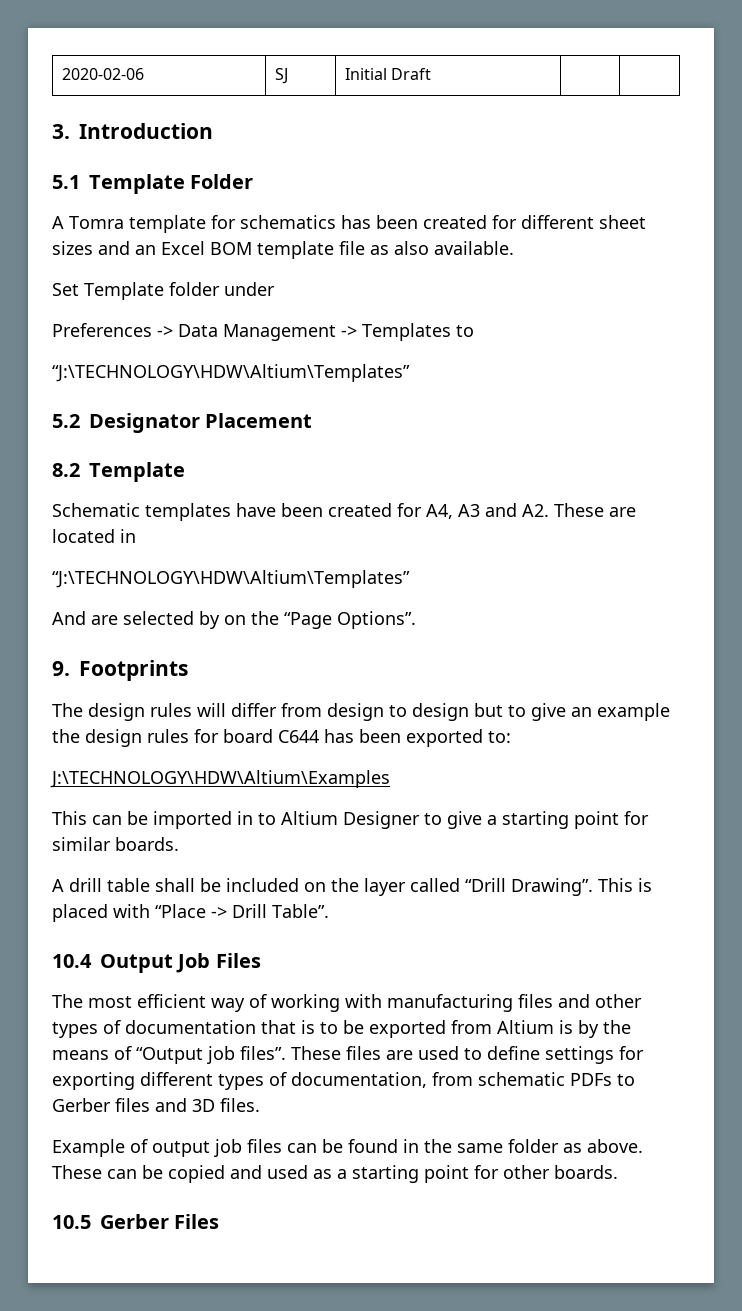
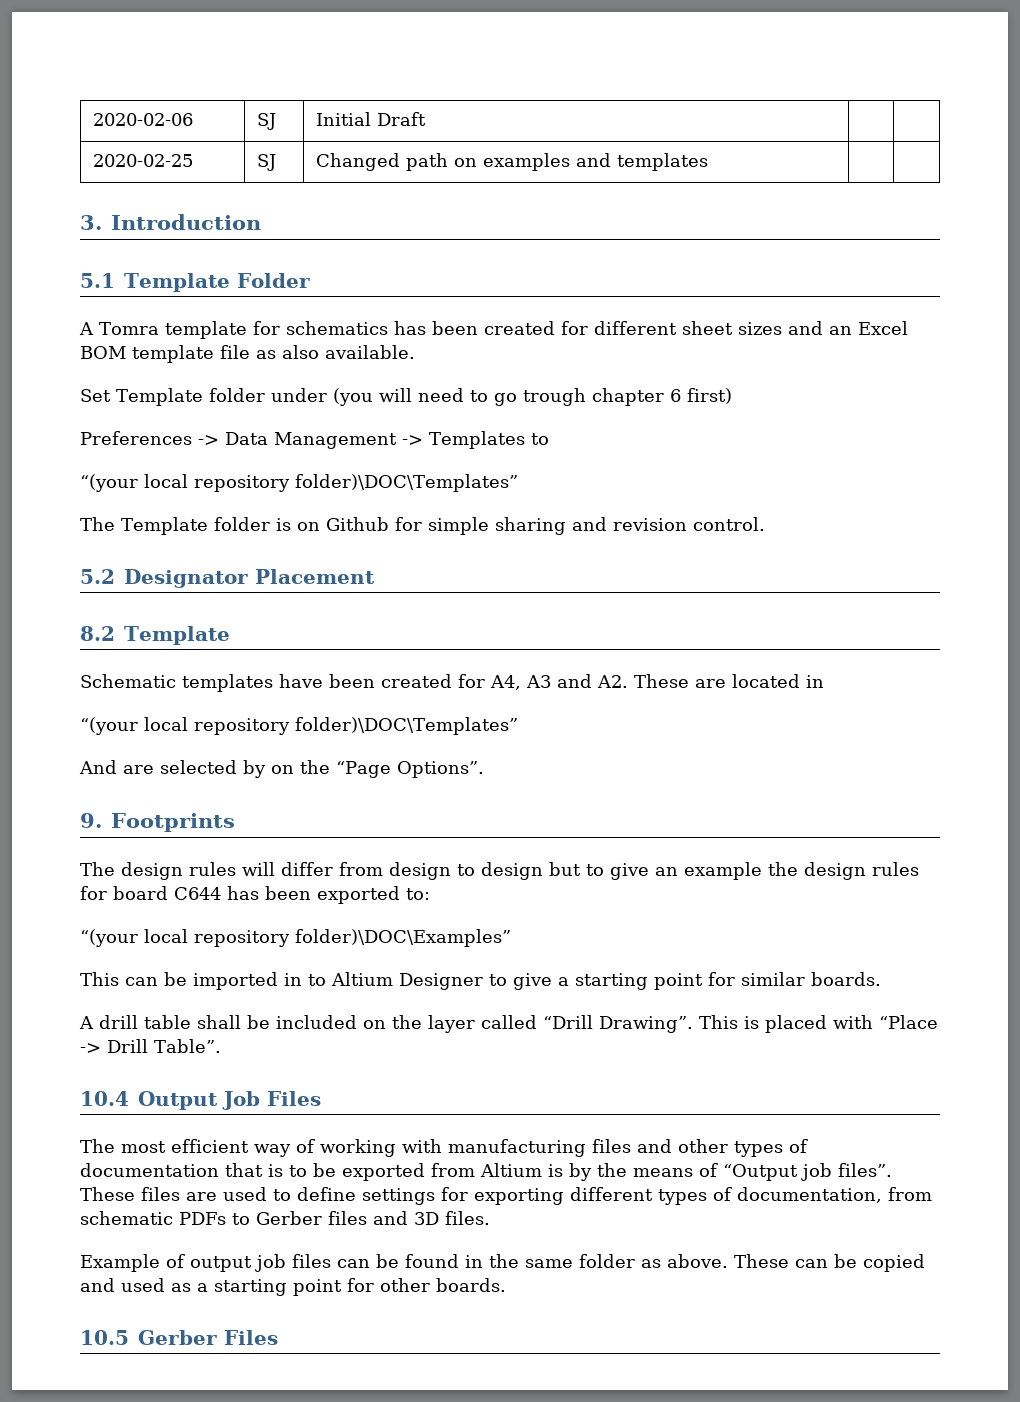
(431, 74) none -> [92,154,193,167] [256,154,276,171] [315,153,708,171] // 2020-02-25 | SJ | Changed path on examples and templates | |
(275, 289) none -> [332,388,732,406] (you will need to go trough chapter 6 first)
[52,364,410,382] “J:\TECHNOLOGY\HDW\Altium\Templates” -> [80,474,518,492] [80,517,765,535] “(your local repository folder)\DOC\Templates” // The Template folder is on Github for simple sharing and revision control.
[52,570,410,588] “J:\TECHNOLOGY\HDW\Altium\Templates” -> [80,717,518,735] “(your local repository folder)\DOC\Templates”
[50,770,390,788] J:\TECHNOLOGY\HDW\Altium\Examples -> [80,929,511,947] “(your local repository folder)\DOC\Examples”

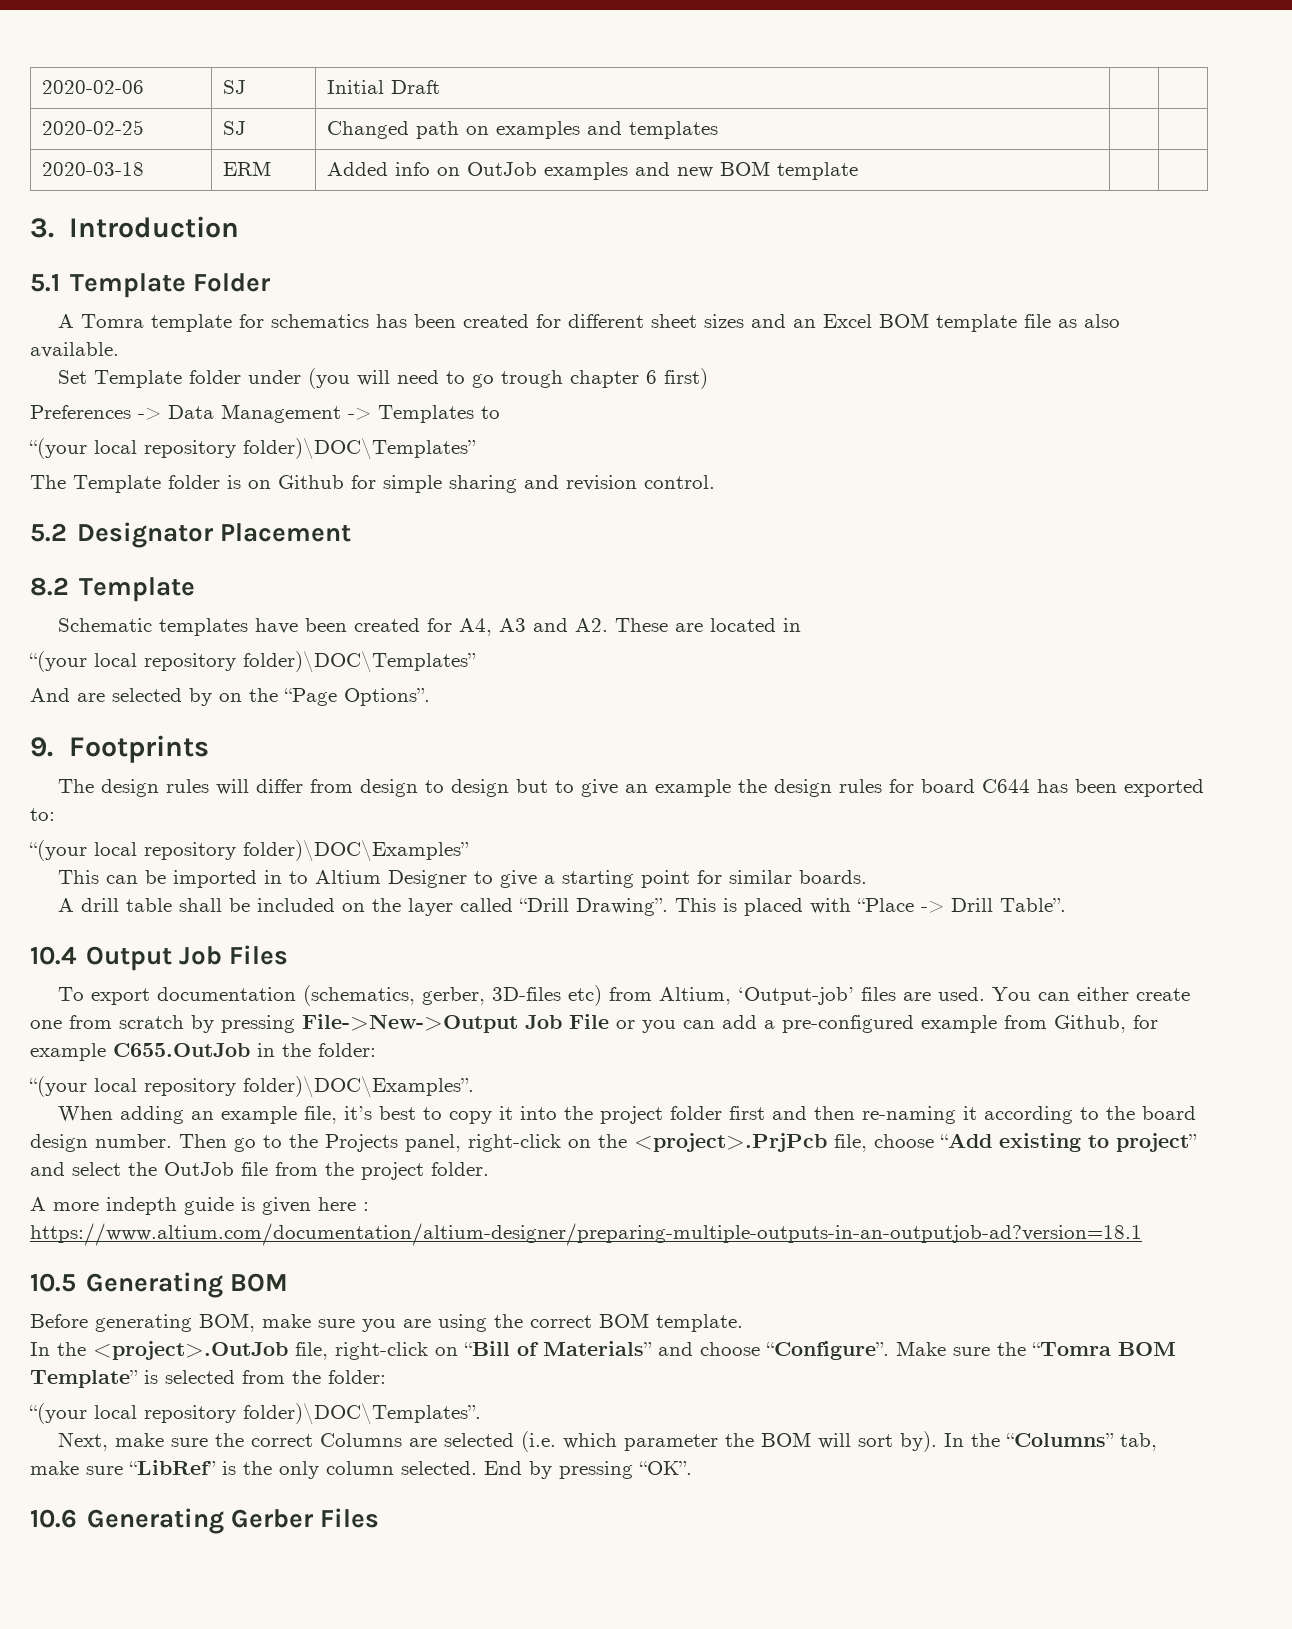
(708, 162) none -> [42,162,145,176] [223,161,272,176] [327,161,859,180] // 2020-03-18 | ERM | Added info on OutJob examples and new BOM template | |
[80,1139,808,1157] [80,1163,892,1181] [80,1187,932,1205] [80,1211,490,1225] [80,1254,925,1272] [80,1278,506,1296] [80,1330,129,1345] The most efficient way of working with manufacturing files and other types of documentation that is to be exported from Altium is by the means of “Output job files”. These files are used to define settings for exporting different types of documentation, from schematic PDFs to Gerber files and 3D files. // Example of output job files can be found in the same folder as above. These can be copied and used as a starting point for other boards. // 10.5 -> [58,985,1191,1006] [30,1014,1158,1033] [30,1043,376,1061] [29,1076,474,1098] [58,1106,1197,1124] [30,1133,1197,1152] [30,1162,489,1180] [30,1197,369,1215] [30,1223,1142,1246] [30,1272,289,1298] [30,1313,743,1332] [30,1341,1176,1360] [30,1370,386,1388] [29,1403,481,1425] [58,1431,1158,1452] [30,1460,692,1479] [30,1508,225,1534] To export documentation (schematics, gerber, 3D-files etc) from Altium, ‘Output-job’ files are used. You can either create one from scratch by pressing File->New->Output Job File or you can add a pre-configured example from Github, for example C655.OutJob in the folder: // “(your local repository folder)\DOC\Examples”. // When adding an example file, it’s best to copy it into the project folder first and then re-naming it according to the board design number. Then go to the Projects panel, right-click on the <project>.PrjPcb file, choose “Add existing to project” and select the OutJob file from the project folder. // A more indepth guide is given here : https://www.altium.com/documentation/altium-designer/preparing-multiple-outputs-in-an-outputjob-ad?version=18.1 // 10.5 Generating BOM // Before generating BOM, make sure you are using the correct BOM template. // In the <project>.OutJob file, right-click on “Bill of Materials” and choose “Configure”. Make sure the “Tomra BOM Template” is selected from the folder: // “(your local repository folder)\DOC\Templates”. // Next, make sure the correct Columns are selected (i.e. which parameter the BOM will sort by). In the “Columns” tab, make sure “LibRef” is the only column selected. End by pressing “OK”. // 10.6 Generating

